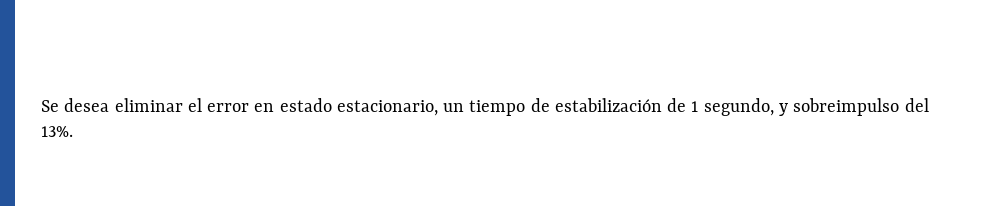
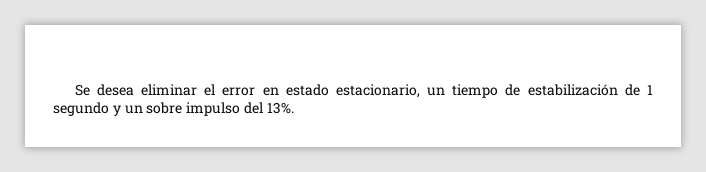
[703,98,900,116] segundo, y sobreimpulso -> [53,102,241,116] segundo y un sobre impulso

